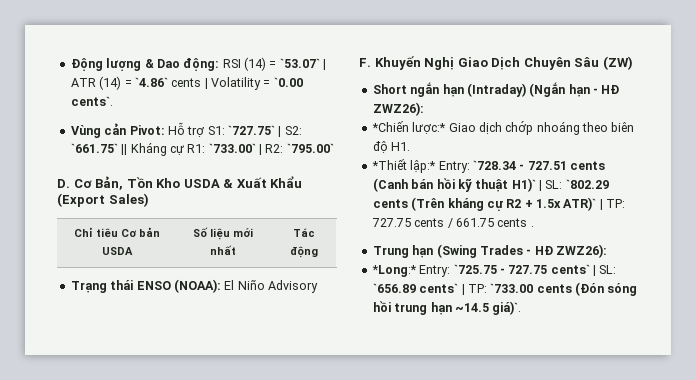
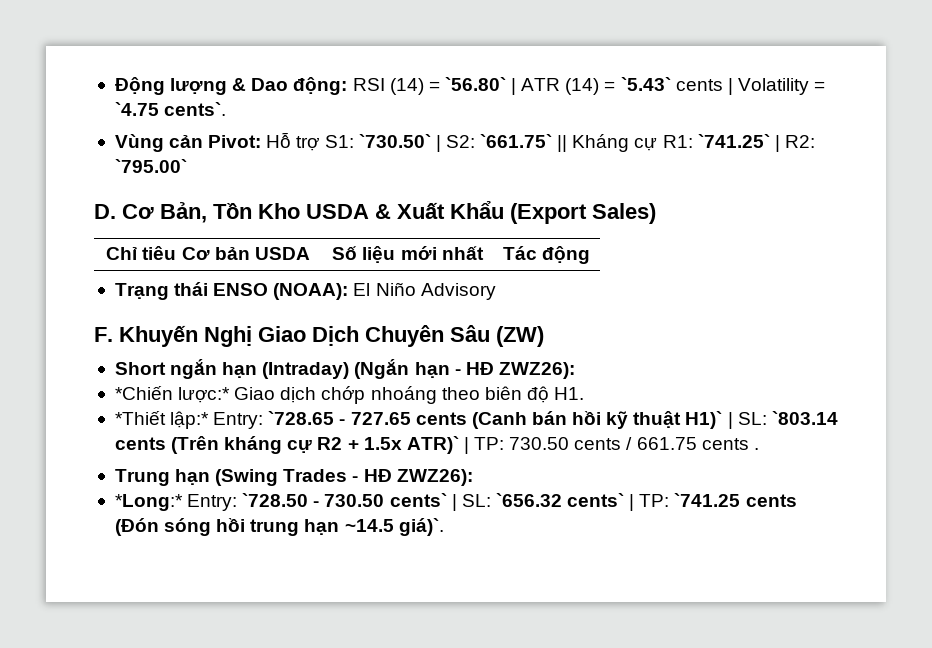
[279,58,320,68] `53.07` -> [444,77,506,91] `56.80`
[134,77,168,87] `4.86` -> [620,77,671,91] `5.43`
[273,77,303,87] `0.00 -> [114,102,159,116] `4.75
[228,125,275,135] `727.75` -> [358,134,431,148] `730.50`
[208,143,256,153] `733.00` -> [697,134,770,148] `741.25`
[472,160,567,170] `728.34 - 727.51 -> [268,411,411,425] `728.65 - 727.65
[565,179,609,189] `802.29 -> [771,411,838,425] `803.14
[371,218,411,227] 727.75 -> [509,437,570,450] 730.50
[453,264,548,274] `725.75 - 727.75 -> [242,493,385,507] `728.50 - 730.50
[372,283,416,293] `656.89 -> [495,493,562,507] `656.32
[490,283,534,293] `733.00 -> [674,493,741,507] `741.25

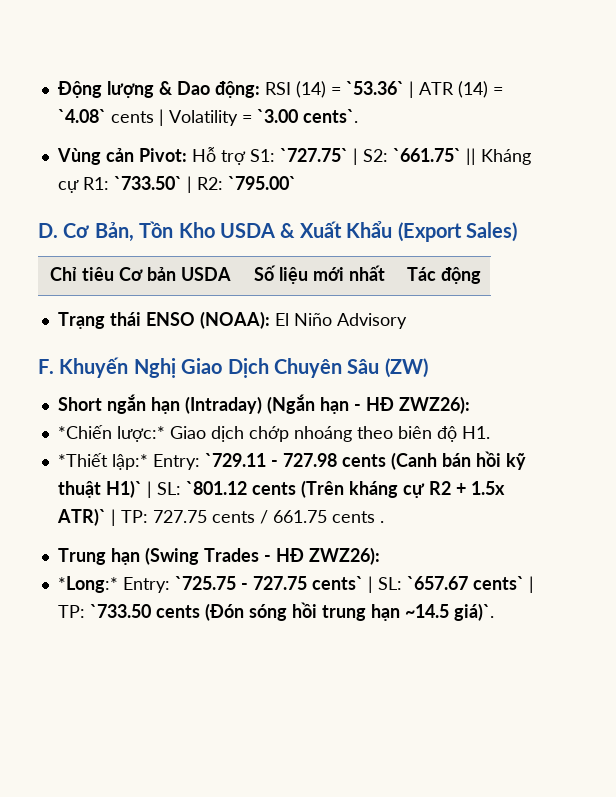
[444,77,506,91] `56.80` -> [345,81,404,95] `53.36`
[620,77,671,91] `5.43` -> [57,109,106,123] `4.08`
[114,102,159,116] `4.75 -> [256,109,298,123] `3.00
[358,134,431,148] `730.50` -> [279,148,348,162] `727.75`
[697,134,770,148] `741.25` -> [113,176,182,190] `733.50`
[268,411,411,425] `728.65 - 727.65 -> [204,453,337,467] `729.11 - 727.98
[771,411,838,425] `803.14 -> [185,481,247,495] `801.12
[509,437,570,450] 730.50 -> [152,510,207,523] 727.75
[242,493,385,507] `728.50 - 730.50 -> [174,576,307,590] `725.75 - 727.75
[495,493,562,507] `656.32 -> [406,576,468,590] `657.67
[674,493,741,507] `741.25 -> [89,604,151,618] `733.50

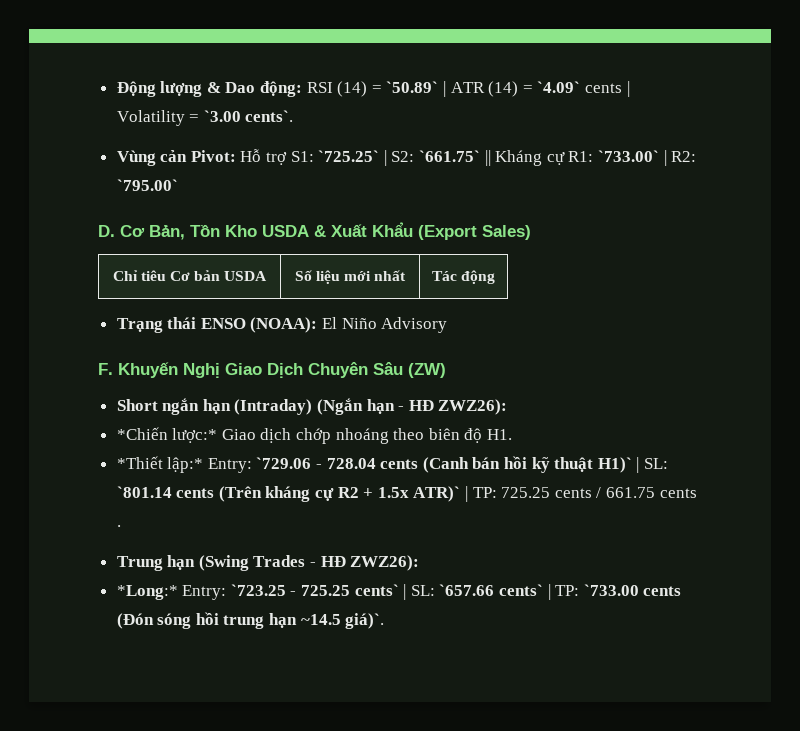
[345,81,404,95] `53.36` -> [386,81,439,93] `50.89`
[57,109,106,123] `4.08` -> [537,81,581,93] `4.09`
[279,148,348,162] `727.75` -> [318,150,380,162] `725.25`
[113,176,182,190] `733.50` -> [597,150,659,162] `733.00`
[204,453,337,467] `729.11 - 727.98 -> [256,457,376,469] `729.06 - 728.04
[185,481,247,495] `801.12 -> [116,486,172,498] `801.14
[152,510,207,523] 727.75 -> [501,487,551,498] 725.25
[174,576,307,590] `725.75 - 727.75 -> [230,584,351,596] `723.25 - 725.25
[406,576,468,590] `657.67 -> [439,584,495,596] `657.66
[89,604,151,618] `733.50 -> [583,584,639,596] `733.00

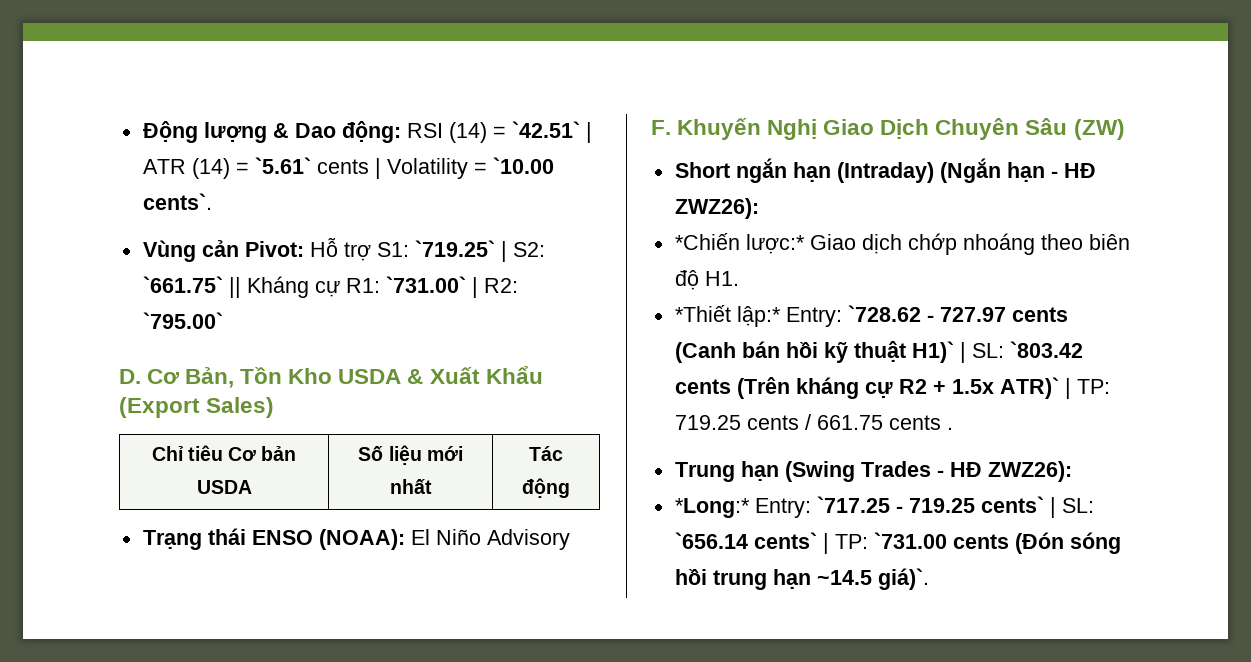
[386,81,439,93] `50.89` -> [511,121,580,138] `42.51`
[537,81,581,93] `4.09` -> [254,157,311,174] `5.61`
[203,110,241,122] `3.00 -> [492,157,554,174] `10.00
[318,150,380,162] `725.25` -> [414,240,495,257] `719.25`
[597,150,659,162] `733.00` -> [385,276,466,293] `731.00`
[256,457,376,469] `729.06 - 728.04 -> [847,305,1006,322] `728.62 - 727.97
[116,486,172,498] `801.14 -> [1009,341,1083,358] `803.42
[501,487,551,498] 725.25 -> [674,415,741,430] 719.25
[230,584,351,596] `723.25 - 725.25 -> [816,496,975,513] `717.25 - 719.25
[439,584,495,596] `657.66 -> [674,532,748,549] `656.14
[583,584,639,596] `733.00 -> [873,532,947,549] `731.00

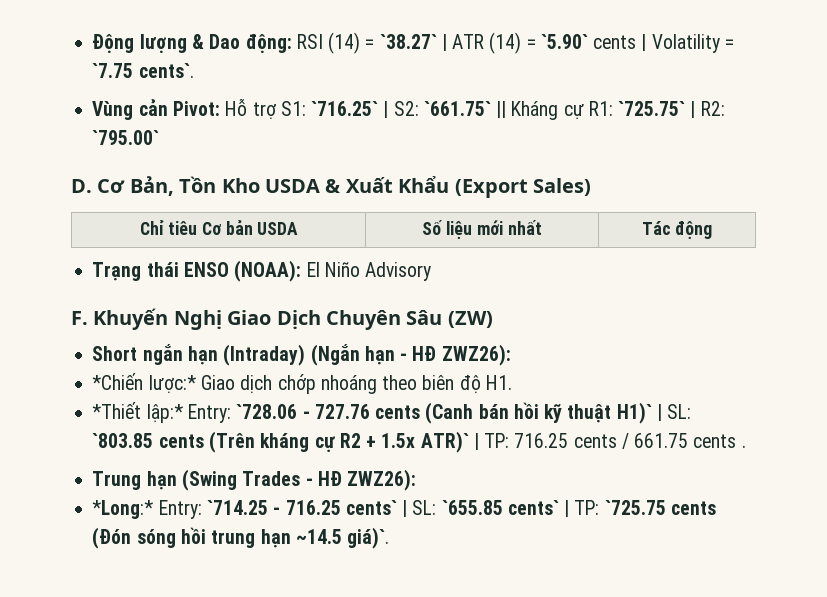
[511,121,580,138] `42.51` -> [379,34,437,49] `38.27`
[254,157,311,174] `5.61` -> [540,34,588,49] `5.90`
[492,157,554,174] `10.00 -> [92,63,134,78] `7.75
[414,240,495,257] `719.25` -> [311,101,379,116] `716.25`
[385,276,466,293] `731.00` -> [618,101,686,116] `725.75`
[847,305,1006,322] `728.62 - 727.97 -> [236,404,370,419] `728.06 - 727.76
[1009,341,1083,358] `803.42 -> [92,433,154,448] `803.85
[674,415,741,430] 719.25 -> [514,433,569,448] 716.25
[816,496,975,513] `717.25 - 719.25 -> [206,500,341,515] `714.25 - 716.25
[674,532,748,549] `656.14 -> [441,500,503,515] `655.85
[873,532,947,549] `731.00 -> [604,500,666,515] `725.75

